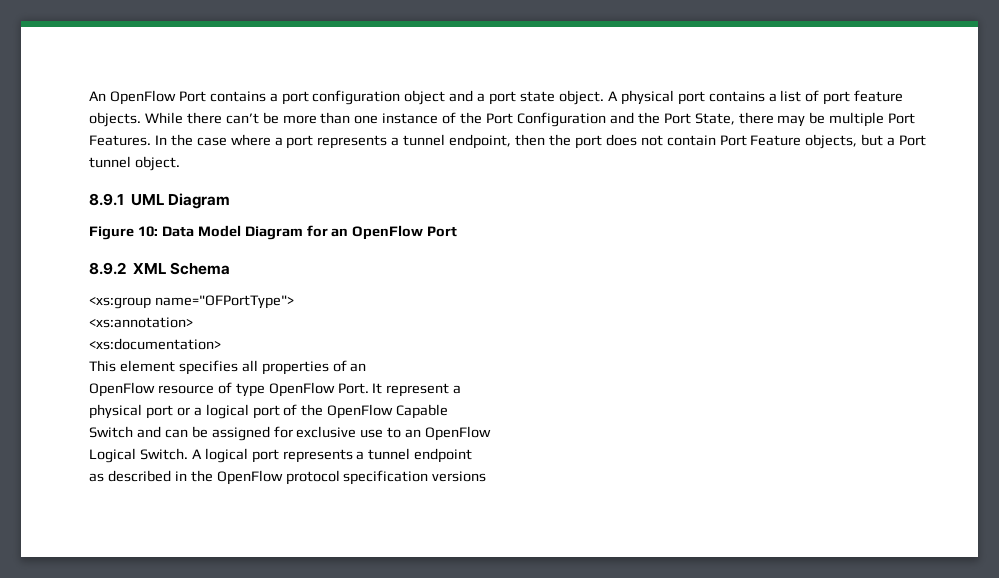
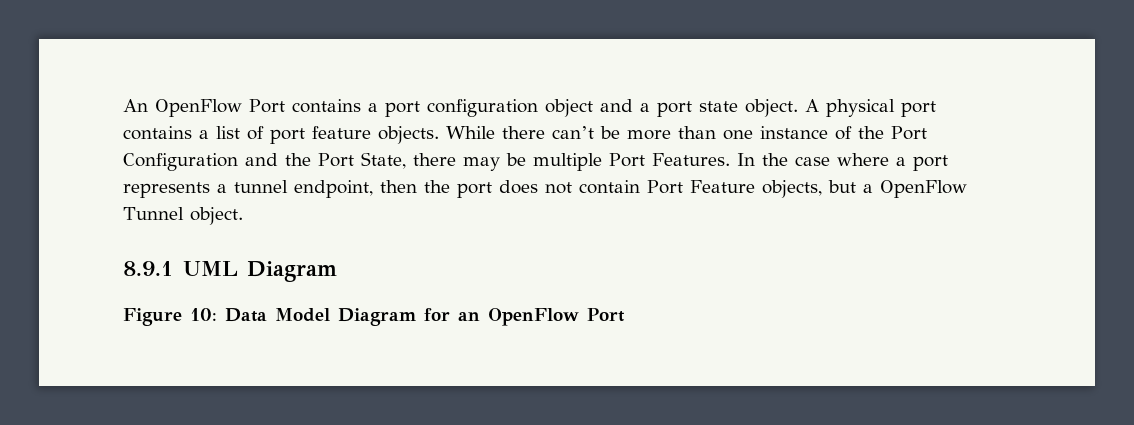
[899,135,927,146] [89,156,131,168] Port tunnel -> [880,180,967,198] [123,207,184,220] OpenFlow Tunnel
[89,262,231,275] [89,295,294,309] [89,317,193,328] [89,338,221,350] [89,360,367,375] [89,382,462,397] [89,404,449,419] [89,426,492,441] [89,448,473,463] [89,470,487,485] // 8.9.2 XML Schema // <xs:group name="OFPortType"> // <xs:annotation> // <xs:documentation> // This element specifies all properties of an // OpenFlow resource of type OpenFlow Port. It represent a // physical port or a logical port of the OpenFlow Capable // Switch and can be assigned for exclusive use to an OpenFlow // Logical Switch. A logical port represents a tunnel endpoint // as described in the OpenFlow protocol specification versions -> (625, 315) none

